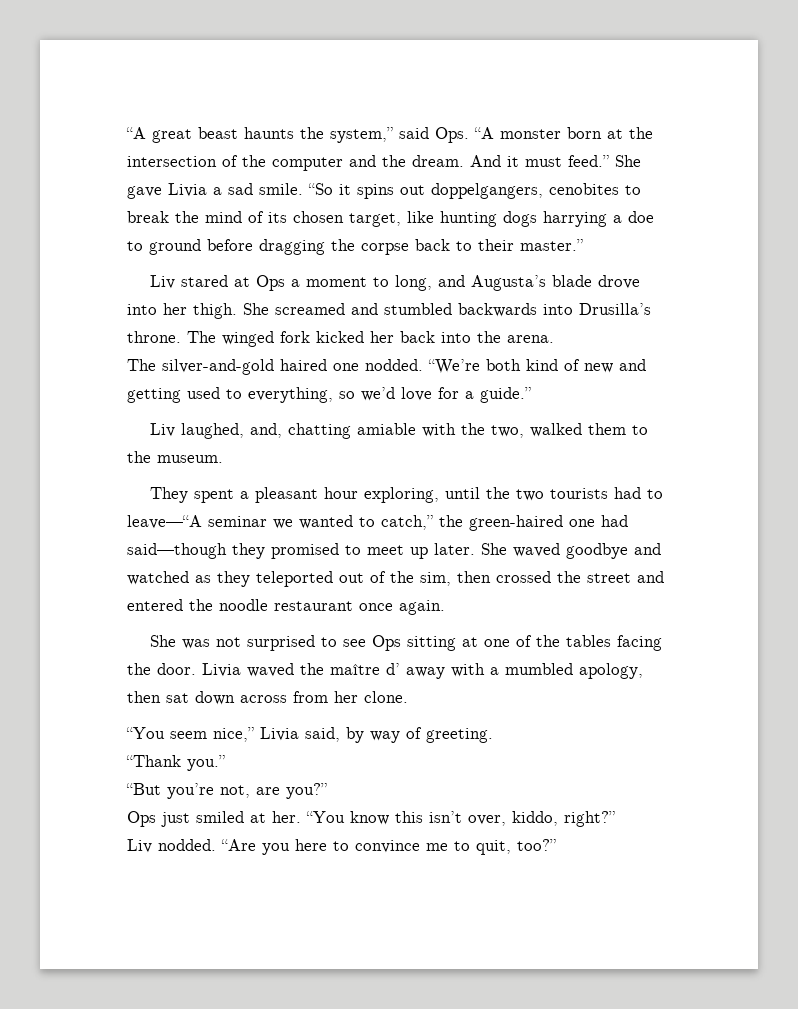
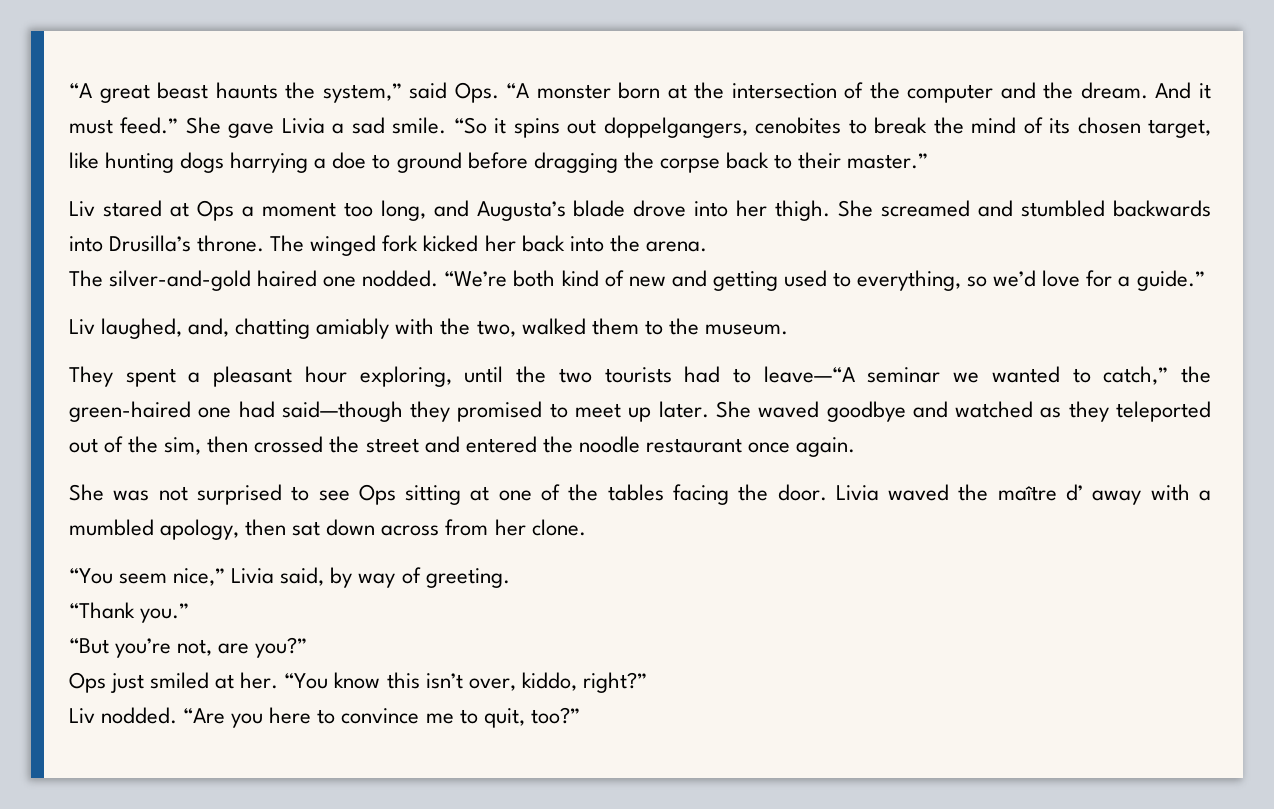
[373,277,390,287] to -> [343,202,373,217] too
[357,423,417,435] amiable -> [316,318,390,339] amiably

